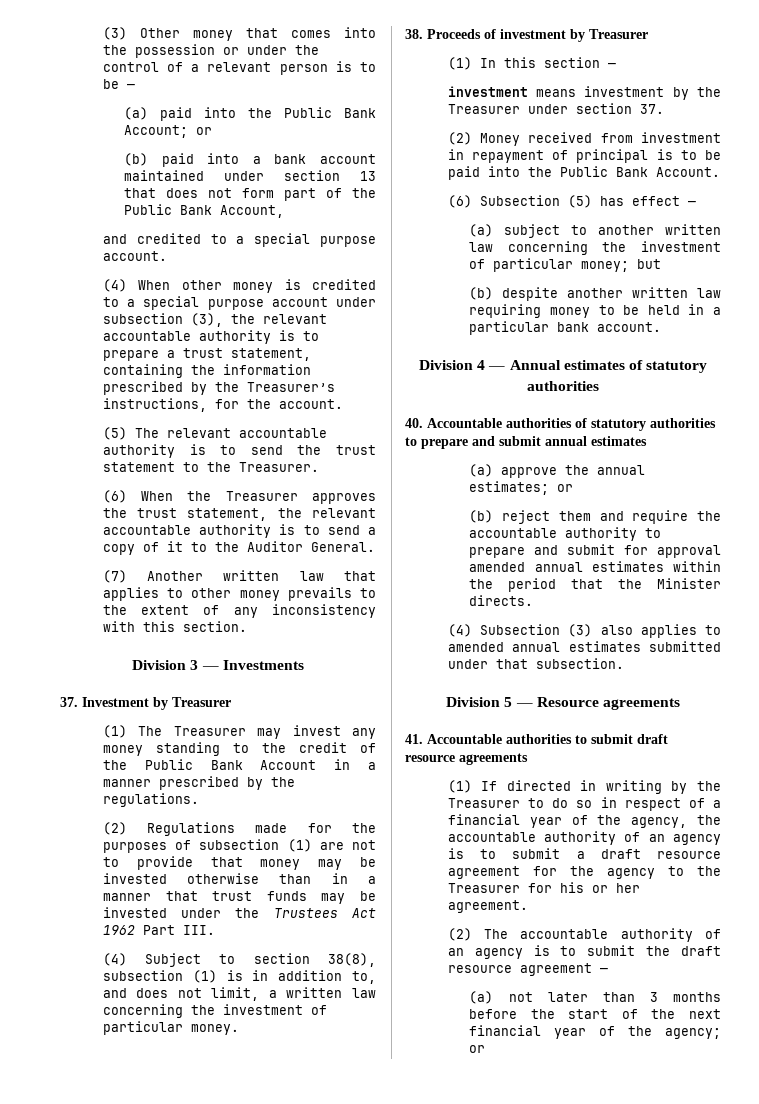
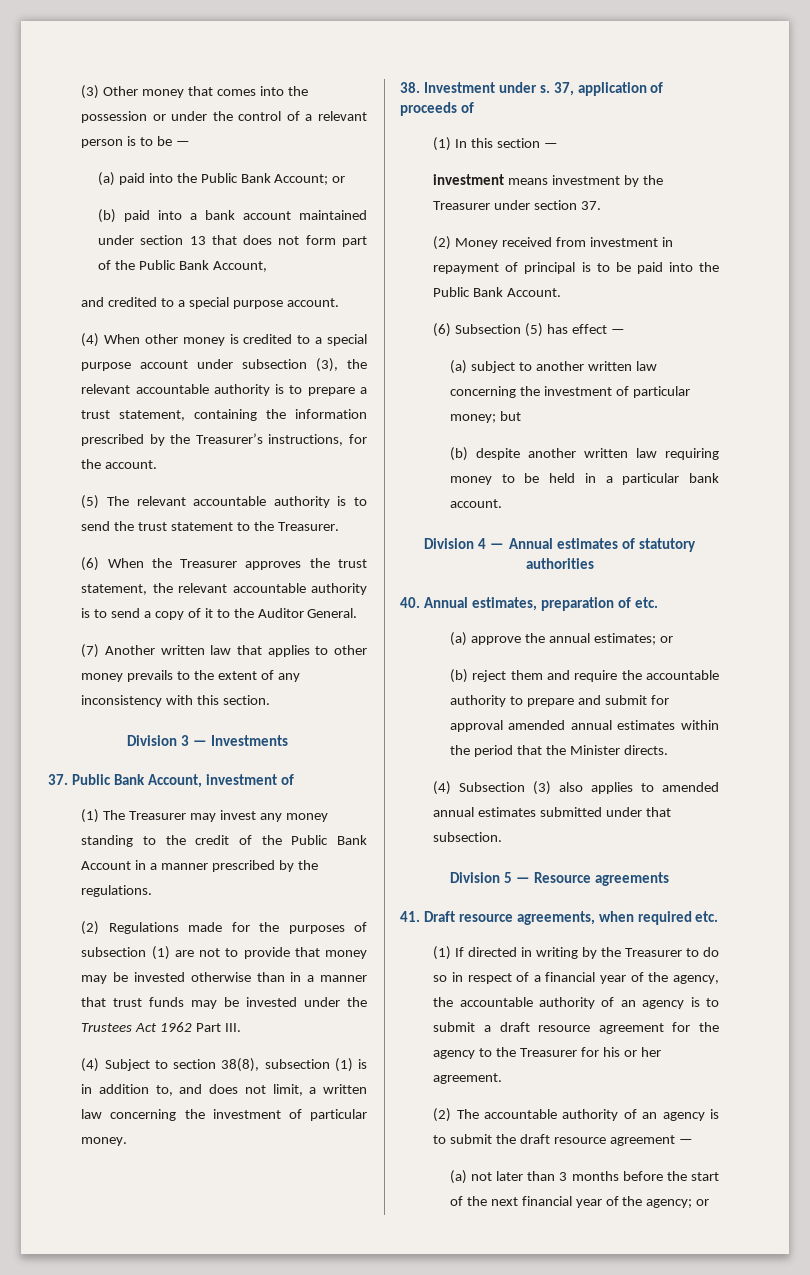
[82,697,231,710] Investment by Treasurer -> [71,774,294,788] Public Bank Account, investment of
[427,29,648,42] Proceeds of investment by Treasurer -> [423,82,664,96] [400,102,474,116] Investment under s. 37, application of proceeds of
[427,418,716,431] [405,436,647,449] Accountable authorities of statutory authorities to prepare and submit annual estimates -> [423,597,658,611] Annual estimates, preparation of etc.
[427,734,668,744] [405,753,528,765] Accountable authorities to submit draft resource agreements -> [423,911,719,925] Draft resource agreements, when required etc.

